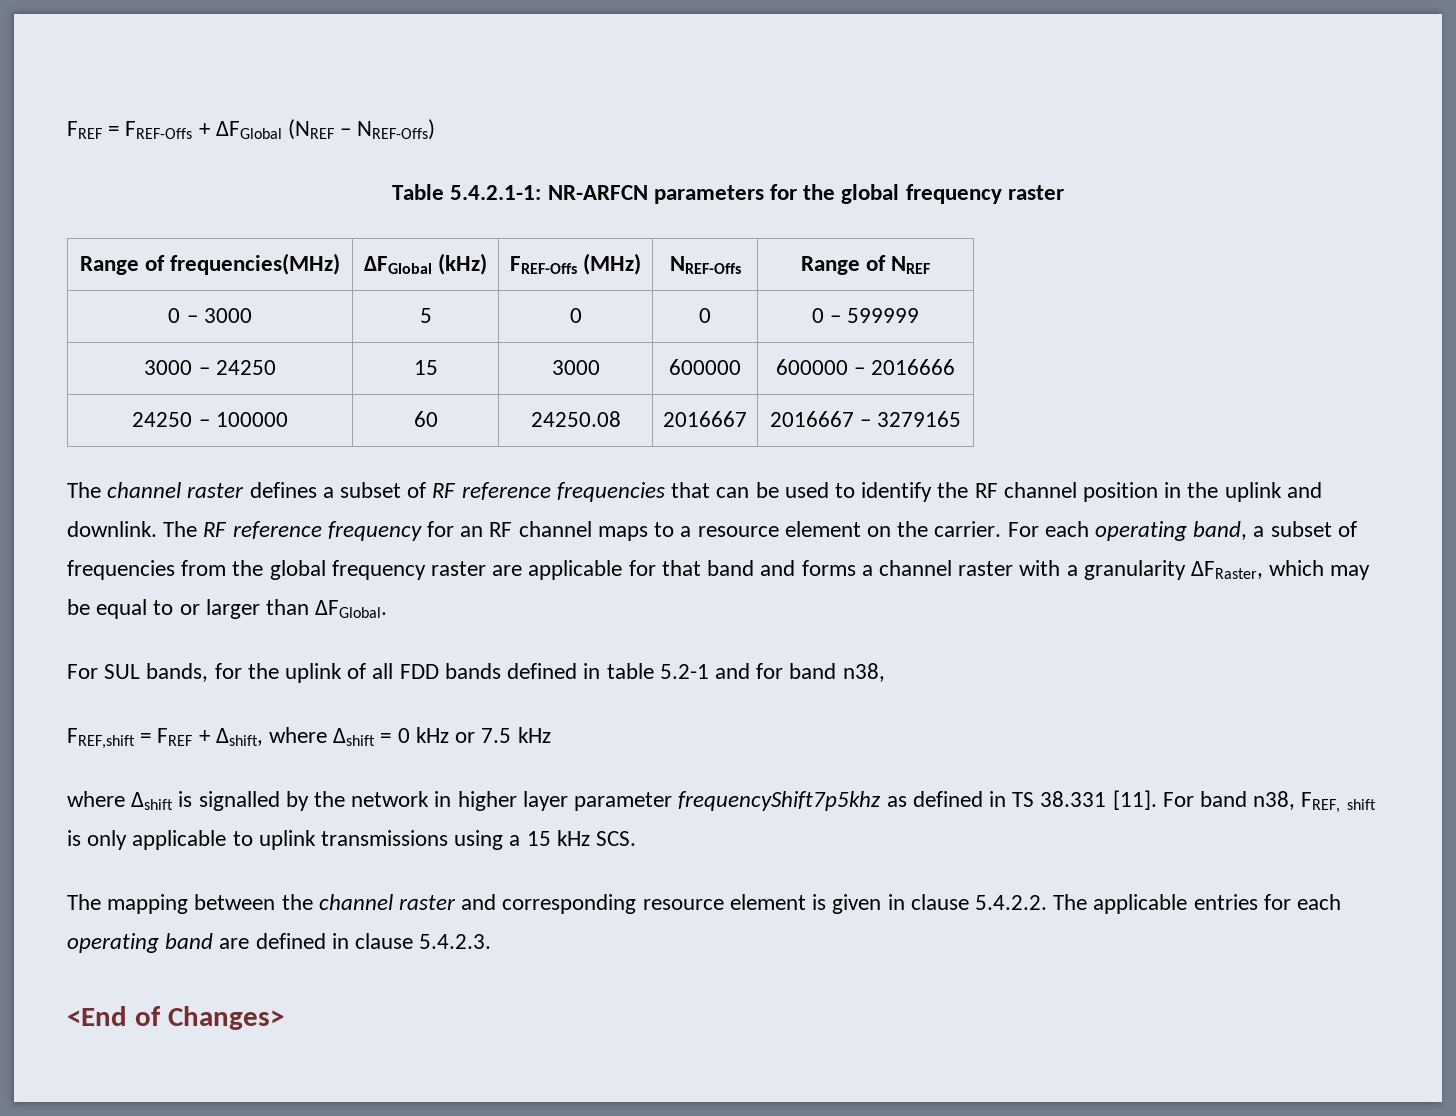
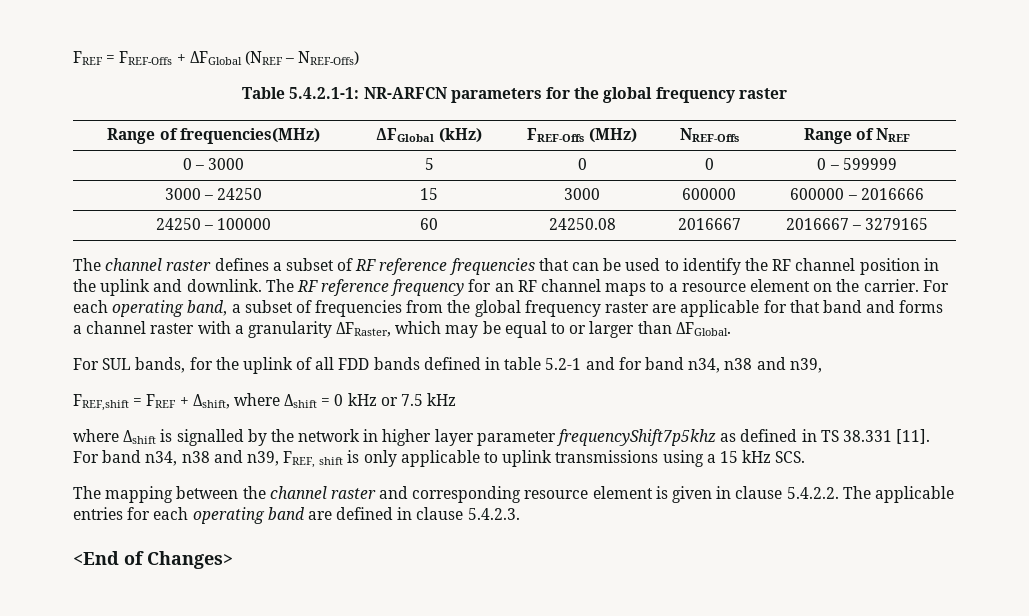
[842,663,885,682] n38, -> [688,357,822,373] n34, n38 and n39,
[1253,791,1296,810] n38, -> [145,450,279,466] n34, n38 and n39,

